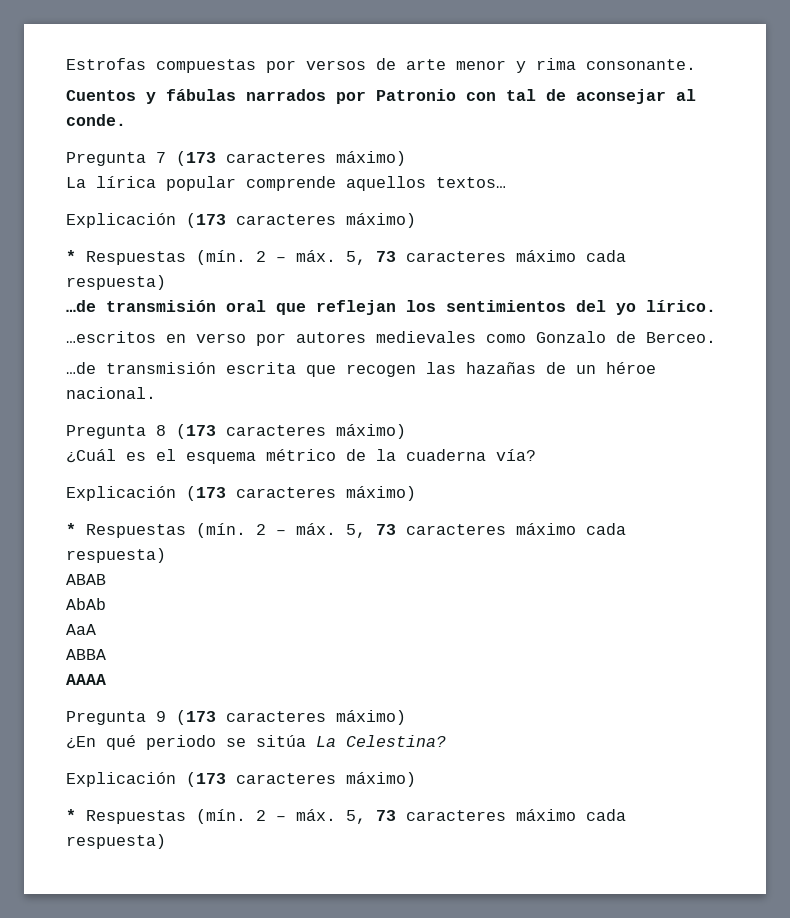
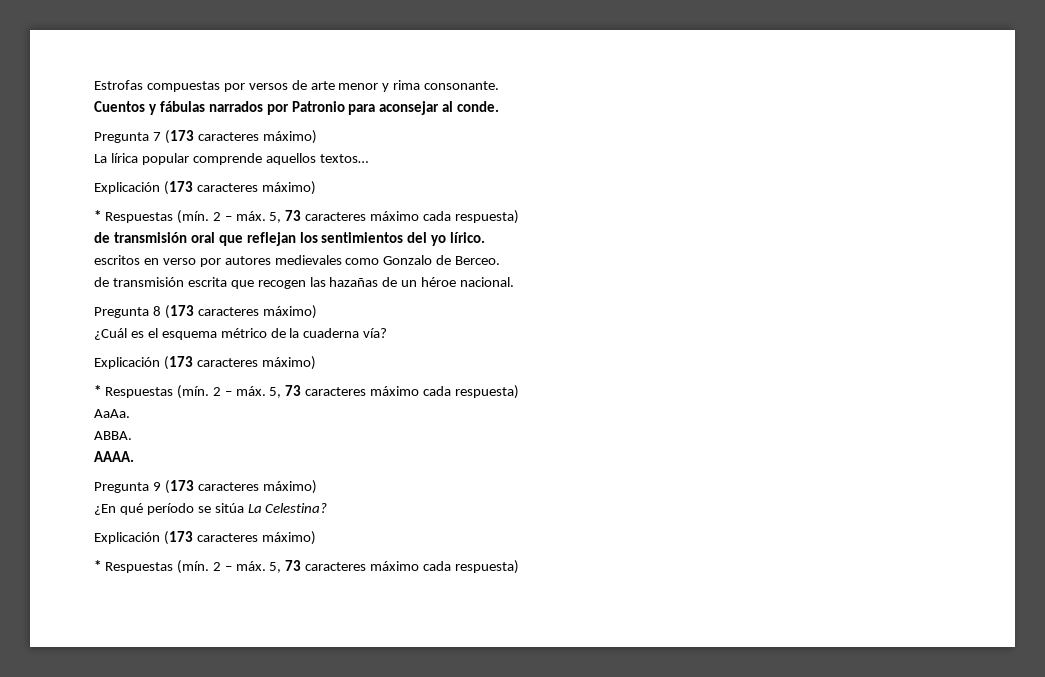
[466,89,566,101] con tal de -> [348,104,376,115] para
[66,300,96,312] …de -> [94,232,110,243] de
[66,331,156,343] …escritos -> [94,255,140,265] escritos
[66,362,96,374] …de -> [94,277,109,287] de
[66,574,106,585] [66,598,106,610] [66,624,96,635] [66,649,106,660] [66,674,106,685] ABAB // AbAb // AaA // ABBA // AAAA -> [94,409,130,418] [94,431,132,440] [94,451,134,462] AaAa. // ABBA. // AAAA.
[146,735,216,750] periodo -> [146,503,194,515] período

